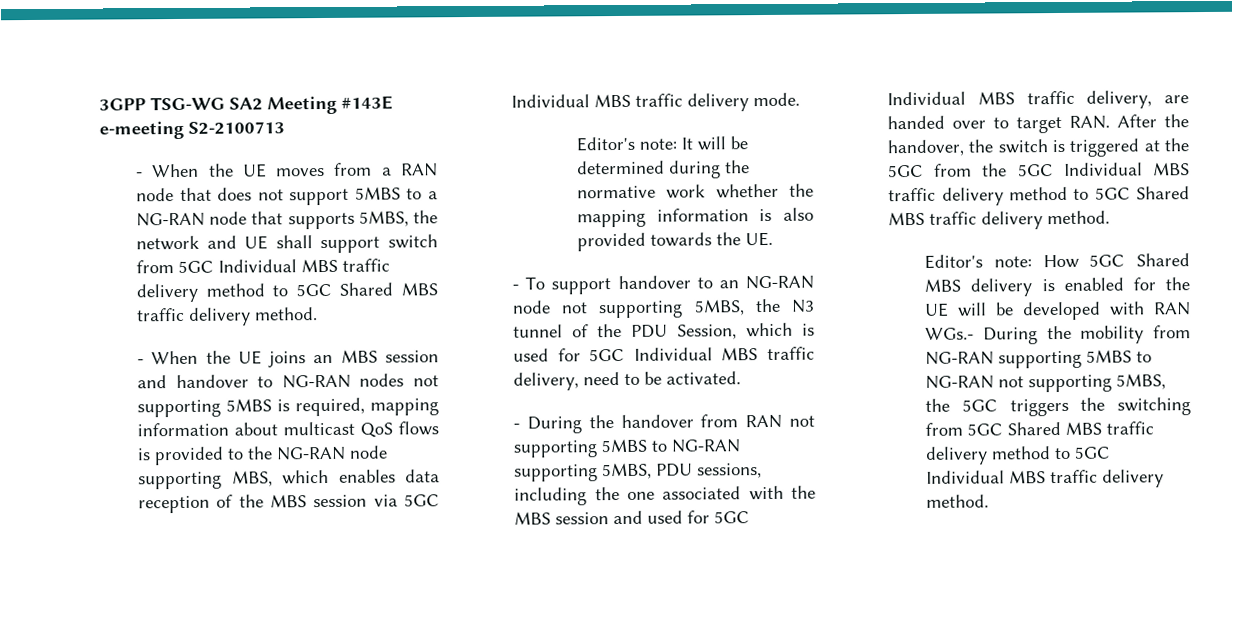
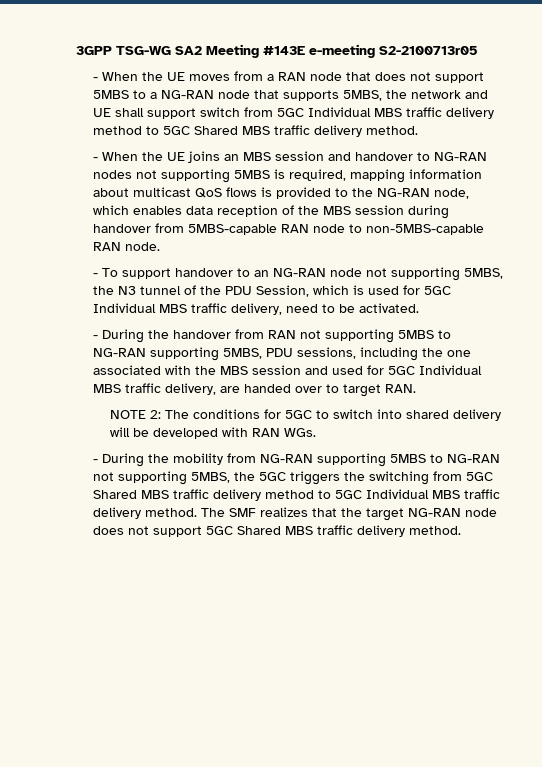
[188,121,285,135] S2-2100713 -> [379,46,478,55] S2-2100713r05
[349,445,389,459] [138,470,273,490] node supporting MBS, -> [434,188,470,199] node,
[373,494,440,507] [511,92,801,112] [576,136,749,152] [576,160,751,179] [577,183,814,199] [577,207,814,228] [577,231,774,252] via 5GC Individual MBS traffic delivery mode. // Editor's note: It will be determined during the normative work whether the mapping information is also provided towards the UE. -> [408,205,450,219] [93,223,485,235] [93,242,161,251] during handover from 5MBS-capable RAN node to non-5MBS-capable RAN node.
[1117,114,1189,128] [887,138,1189,157] [888,162,1190,178] [888,186,1190,206] [888,210,1111,230] [924,253,1190,269] [924,277,1190,297] [924,302,950,317] After the handover, the switch is triggered at the 5GC from the 5GC Individual MBS traffic delivery method to 5GC Shared MBS traffic delivery method. // Editor's note: How 5GC Shared MBS delivery is enabled for the UE -> [110,409,502,421] // NOTE 2: The conditions for 5GC to switch into shared delivery
[925,327,975,340] WGs.- -> [284,428,317,437] [93,459,99,463] WGs. // -
(990, 501) none -> [201,507,498,521] [93,525,462,537] The SMF realizes that the target NG-RAN node does not support 5GC Shared MBS traffic delivery method.

